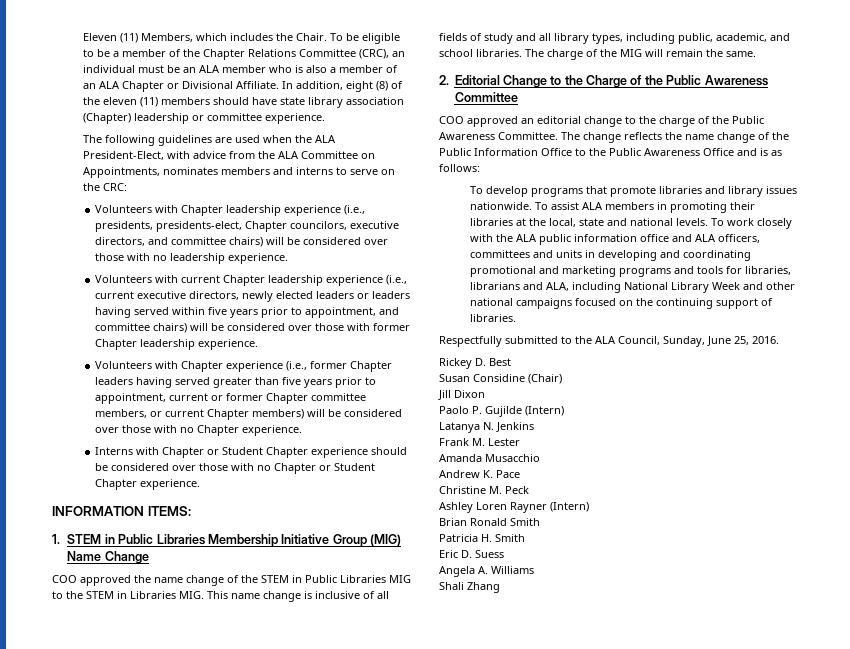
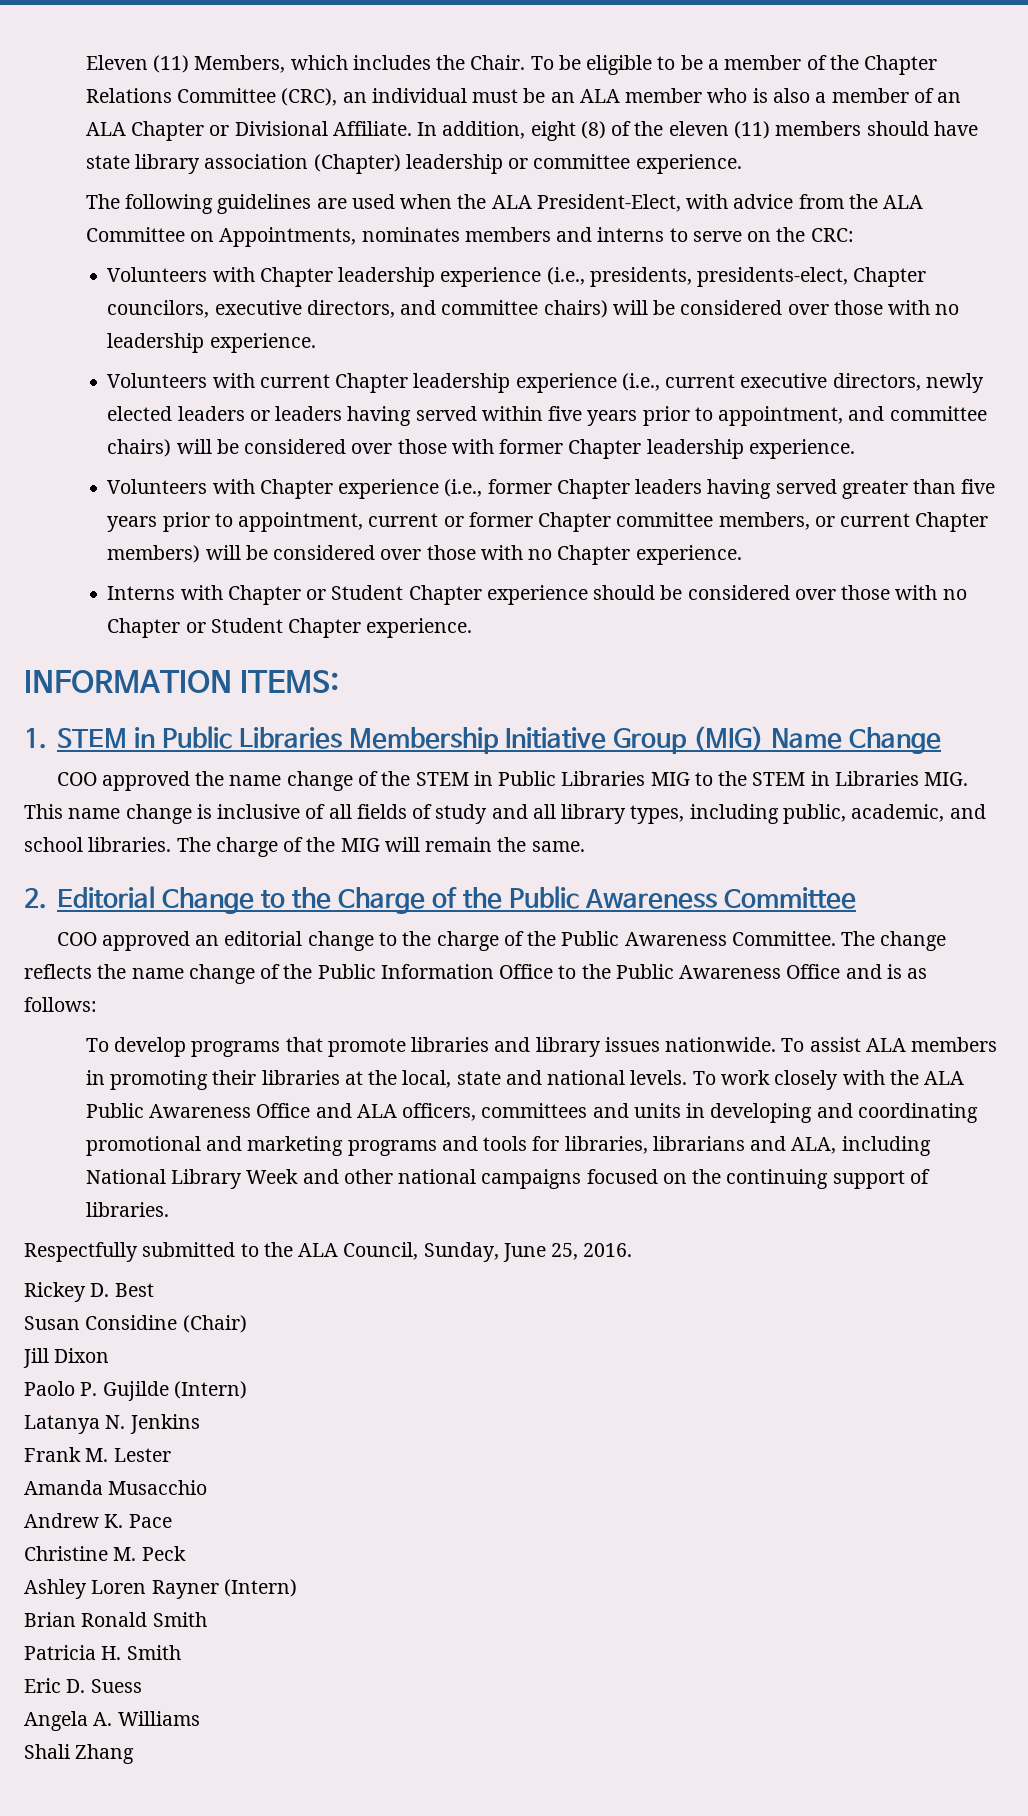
[538,234,669,245] public information office -> [85,1103,311,1118] Public Awareness Office

